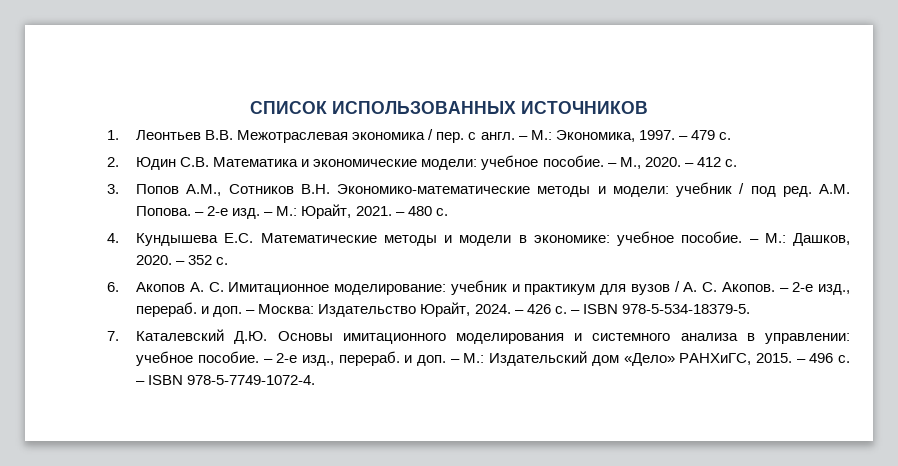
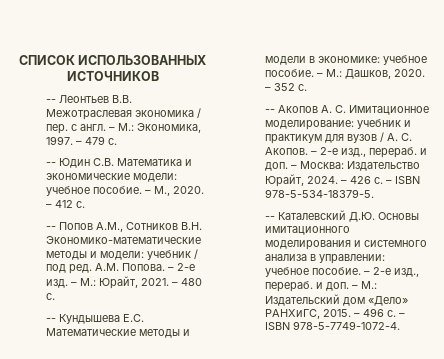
[106,130,119,140] 1. -> [45,99,56,103] --
[106,157,119,167] 2. -> [45,162,56,166] --
[106,184,119,194] 3. -> [45,226,56,230] --
[106,233,119,243] 4. -> [45,318,56,322] --
[106,282,119,292] 6. -> [264,109,275,113] --
[106,331,119,341] 7. -> [264,216,275,220] --

